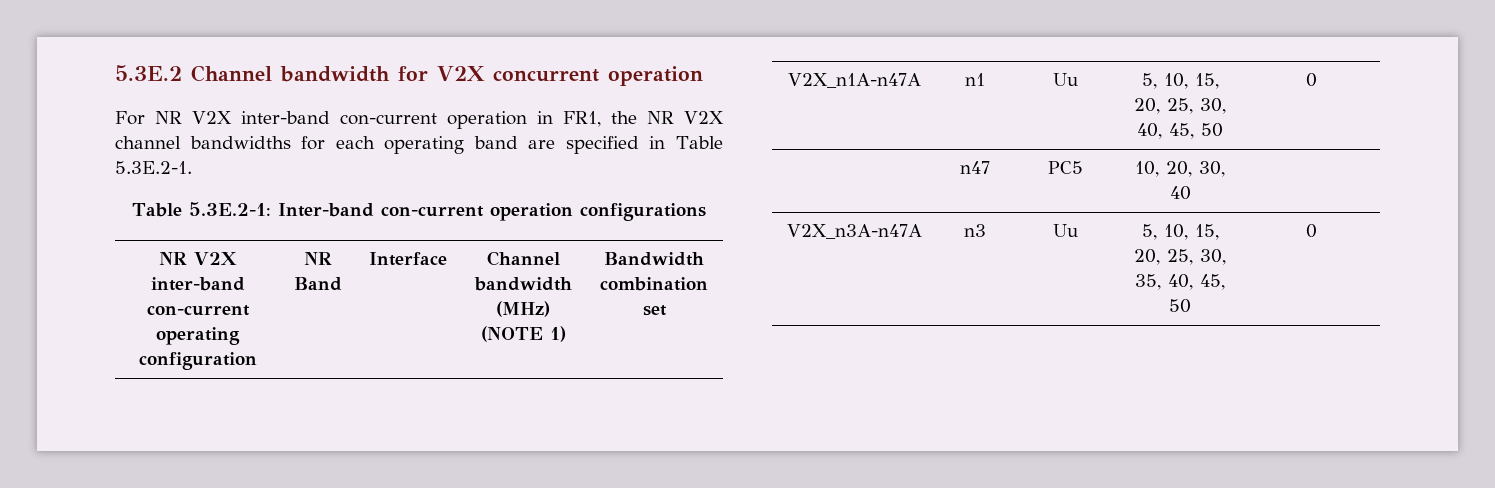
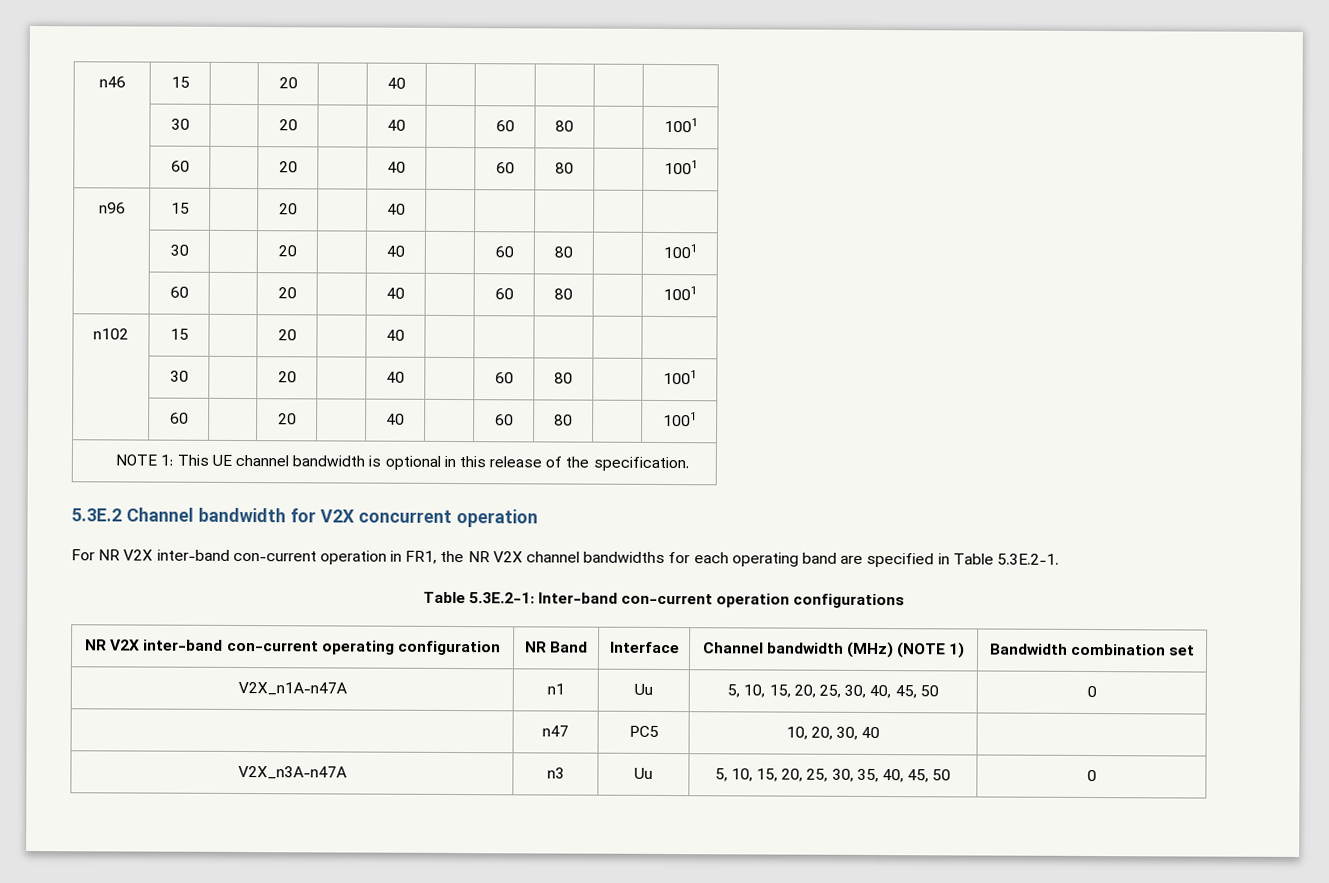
(115, 73) none -> [98,76,126,88] [170,76,190,88] [278,77,298,89] [387,77,406,89] [170,118,190,130] [278,119,298,131] [387,119,406,131] [495,120,515,132] [555,120,574,132] [663,117,698,133] [170,160,190,172] [278,161,298,173] [387,161,406,173] [495,162,515,174] [555,162,574,174] [663,159,698,175] [98,202,126,214] [170,202,190,214] [278,203,298,215] [387,203,406,215] [169,244,189,256] [277,245,297,257] [386,245,405,257] [494,246,514,258] [554,246,573,258] [662,243,697,259] [169,286,189,298] [277,287,297,299] [386,287,405,299] [494,288,514,300] [554,288,573,300] [662,285,697,301] [93,328,129,340] [169,328,189,340] [277,329,297,341] [386,329,405,341] [169,370,189,382] [277,371,297,383] [386,371,405,383] [494,372,514,384] [554,372,573,384] [662,369,697,385] [169,412,189,424] [277,413,297,425] [386,413,405,425] [494,414,514,426] [554,414,573,426] [662,411,697,427] [115,454,689,472] n46 | 15 | | 20 | | 40 | | | | | // | 30 | | 20 | | 40 | | 60 | 80 | | 1001 // | 60 | | 20 | | 40 | | 60 | 80 | | 1001 // n96 | 15 | | 20 | | 40 | | | | | // | 30 | | 20 | | 40 | | 60 | 80 | | 1001 // | 60 | | 20 | | 40 | | 60 | 80 | | 1001 // n102 | 15 | | 20 | | 40 | | | | | // | 30 | | 20 | | 40 | | 60 | 80 | | 1001 // | 60 | | 20 | | 40 | | 60 | 80 | | 1001 // NOTE 1: This UE channel bandwidth is optional in this release of the specification. //

